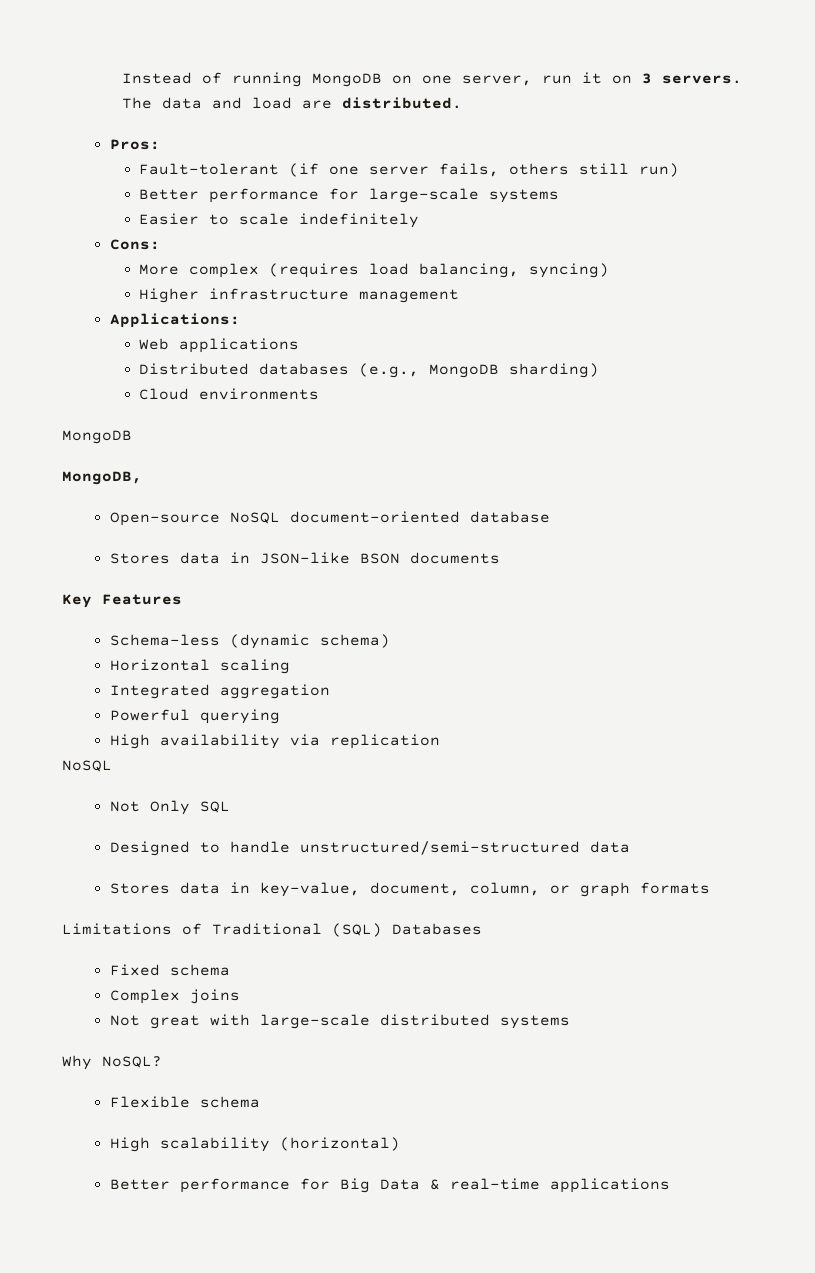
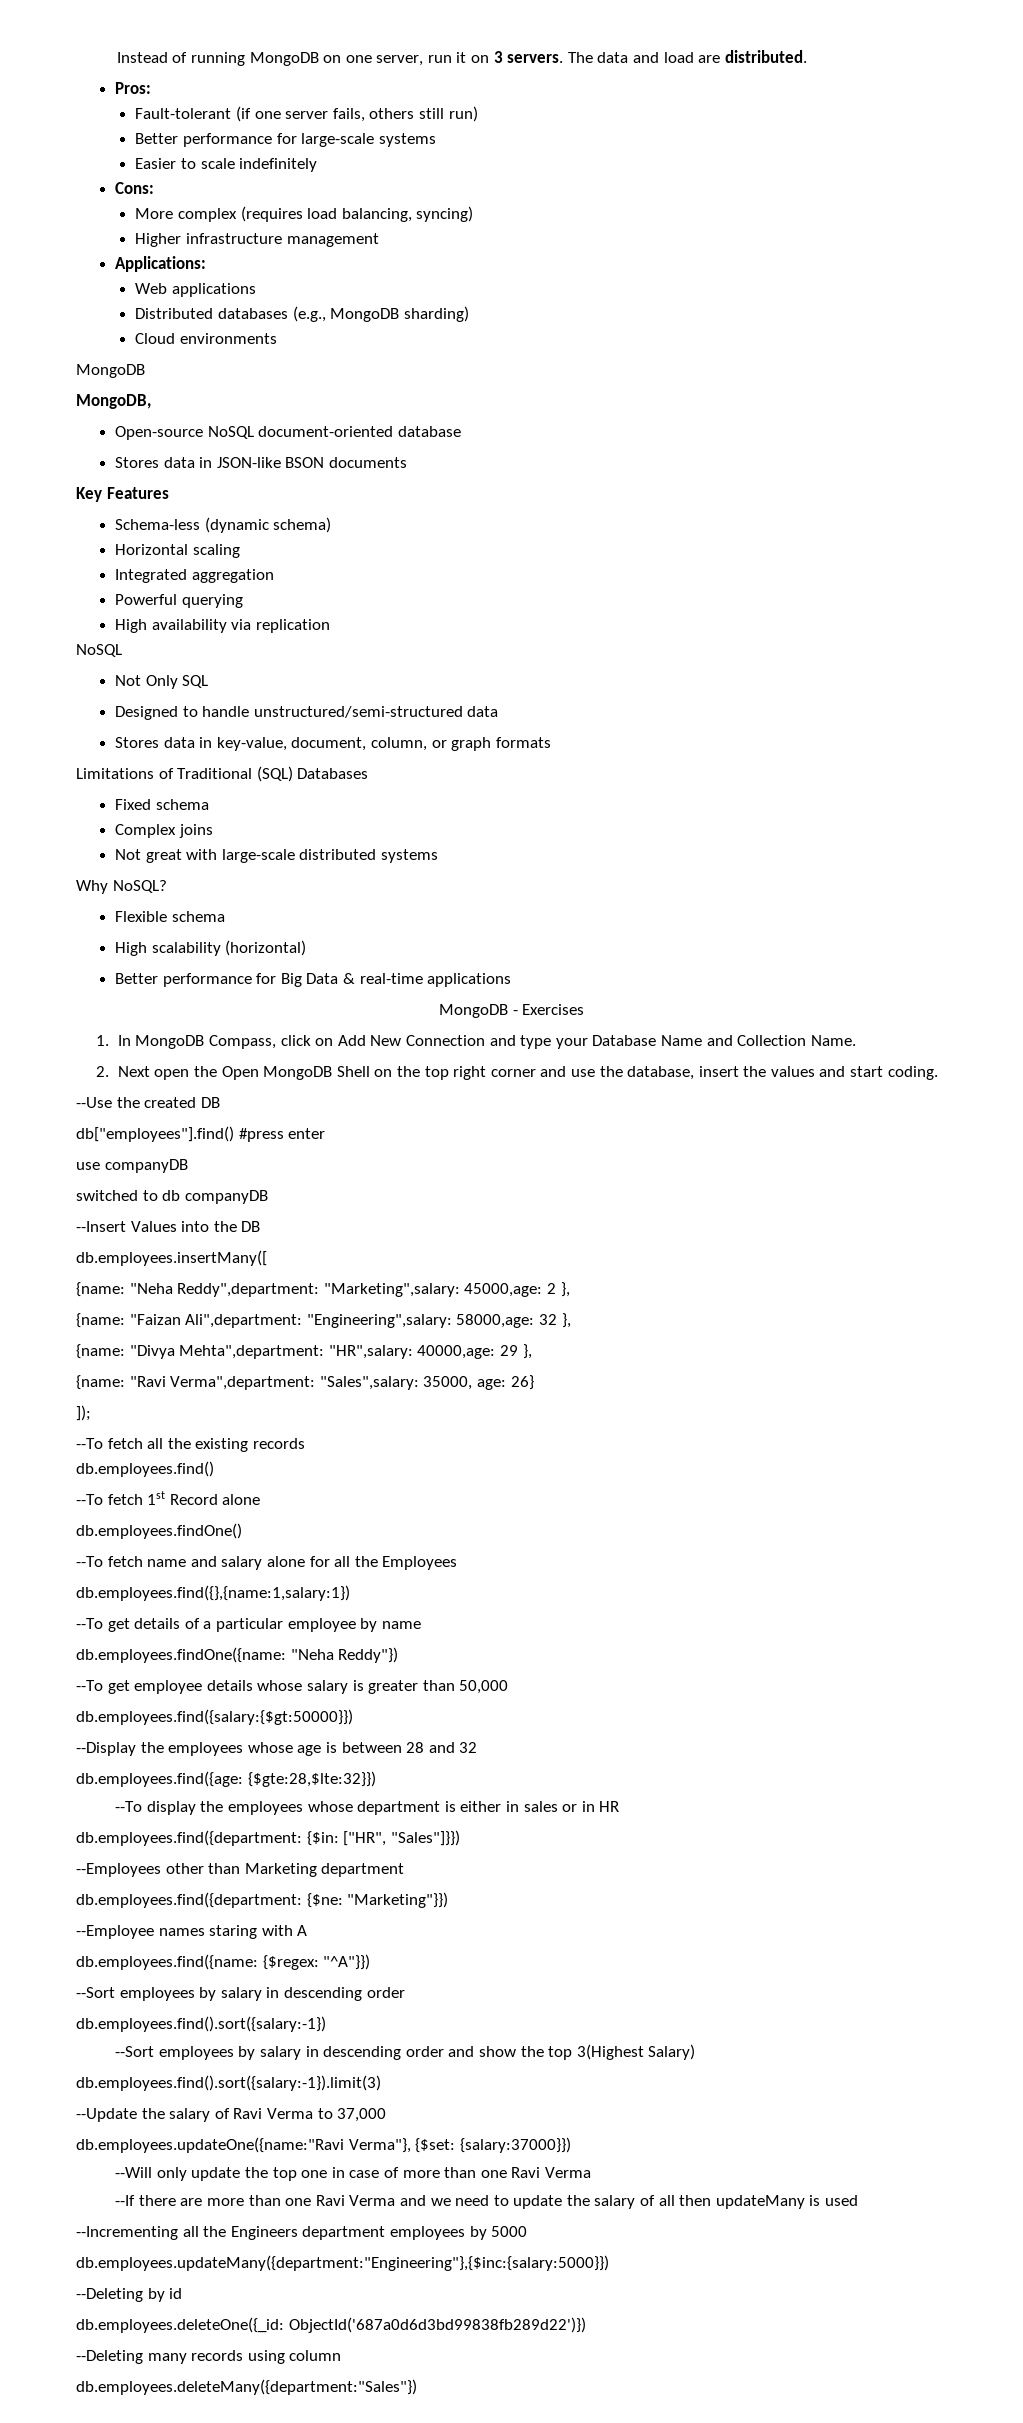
(670, 1185) none -> [438,1004,585,1018] [96,1035,856,1049] [96,1066,938,1080] [76,1097,220,1108] [76,1126,326,1142] [76,1159,188,1173] [76,1190,268,1204] [76,1221,261,1232] [76,1250,267,1266] [76,1282,570,1297] [76,1313,571,1328] [76,1344,532,1359] [76,1375,534,1390] [76,1405,91,1421] [76,1438,305,1452] [76,1461,214,1477] [76,1491,261,1505] [76,1523,242,1539] [76,1556,458,1570] [76,1585,350,1601] [76,1618,421,1632] [76,1647,399,1663] [76,1680,509,1694] [76,1709,353,1725] [76,1742,478,1756] [76,1771,376,1787] [115,1801,620,1815] [76,1830,460,1846] [76,1863,405,1877] [76,1892,449,1908] [76,1925,308,1939] [76,1954,371,1970] [76,1987,405,2001] [76,2016,326,2032] [115,2044,696,2060] [76,2075,381,2091] [76,2108,387,2122] [76,2137,571,2153] [115,2167,591,2181] [115,2195,859,2209] [76,2226,528,2240] [76,2255,609,2271] [76,2288,183,2302] [76,2317,586,2333] [76,2350,342,2364] [76,2379,417,2395] // MongoDB - Exercises // 1. In MongoDB Compass, click on Add New Connection and type your Database Name and Collection Name. // 2. Next open the Open MongoDB Shell on the top right corner and use the database, insert the values and start coding. // --Use the created DB // db["employees"].find() #press enter // use companyDB // switched to db companyDB // --Insert Values into the DB // db.employees.insertMany([ // {name: "Neha Reddy",department: "Marketing",salary: 45000,age: 2 }, // {name: "Faizan Ali",department: "Engineering",salary: 58000,age: 32 }, // {name: "Divya Mehta",department: "HR",salary: 40000,age: 29 }, // {name: "Ravi Verma",department: "Sales",salary: 35000, age: 26} // ]); // --To fetch all the existing records // db.employees.find() // --To fetch 1st Record alone // db.employees.findOne() // --To fetch name and salary alone for all the Employees // db.employees.find({},{name:1,salary:1}) // --To get details of a particular employee by name // db.employees.findOne({name: "Neha Reddy"}) // --To get employee details whose salary is greater than 50,000 // db.employees.find({salary:{$gt:50000}}) // --Display the employees whose age is between 28 and 32 // db.employees.find({age: {$gte:28,$lte:32}}) // --To display the employees whose department is either in sales or in HR // db.employees.find({department: {$in: ["HR", "Sales"]}}) // --Employees other than Marketing department // db.employees.find({department: {$ne: "Marketing"}}) // --Employee names staring with A // db.employees.find({name: {$regex: "^A"}}) // --Sort employees by salary in descending order // db.employees.find().sort({salary:-1}) // --Sort employees by salary in descending order and show the top 3(Highest Salary) // db.employees.find().sort({salary:-1}).limit(3) // --Update the salary of Ravi Verma to 37,000 // db.employees.updateOne({name:"Ravi Verma"}, {$set: {salary:37000}}) // --Will only update the top one in case of more than one Ravi Verma // --If there are more than one Ravi Verma and we need to update the salary of all then updateMany is used // --Incrementing all the Engineers department employees by 5000 // db.employees.updateMany({department:"Engineering"},{$inc:{salary:5000}}) // --Deleting by id // db.employees.deleteOne({_id: ObjectId('687a0d6d3bd99838fb289d22')}) // --Deleting many records using column // db.employees.deleteMany({department:"Sales"})

